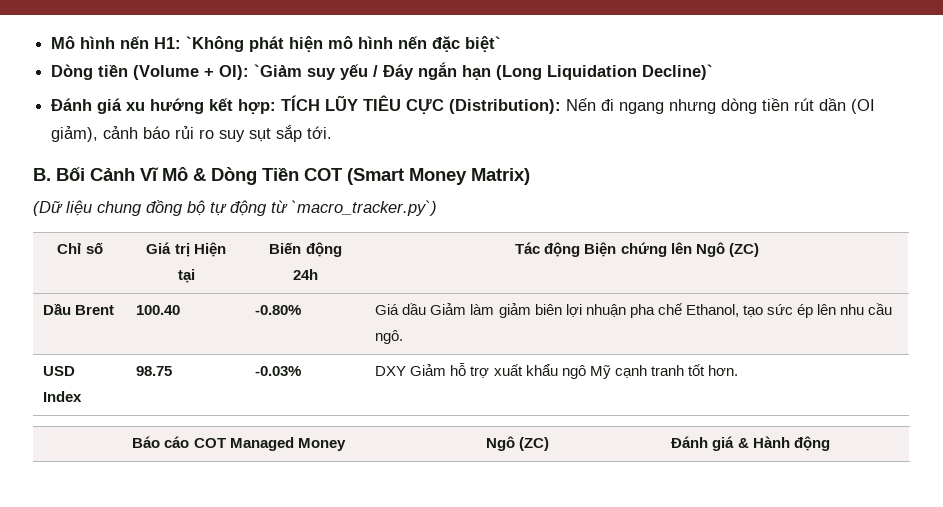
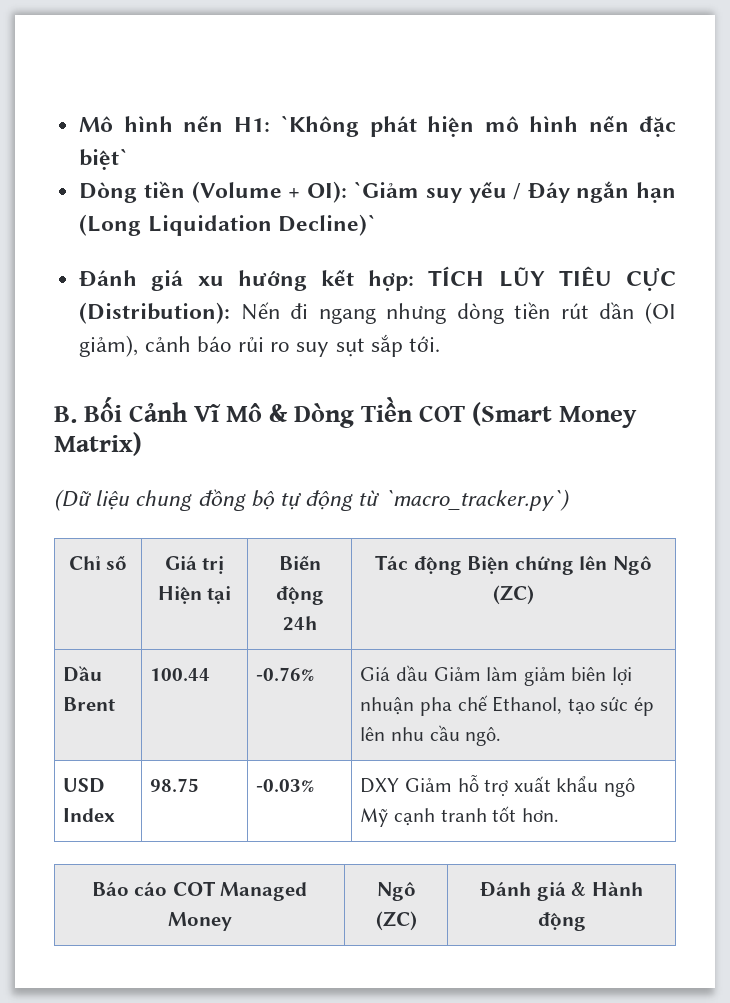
[136,305,181,315] [255,305,302,315] 100.40 | -0.80% -> [150,668,211,681] [256,667,315,681] 100.44 | -0.76%

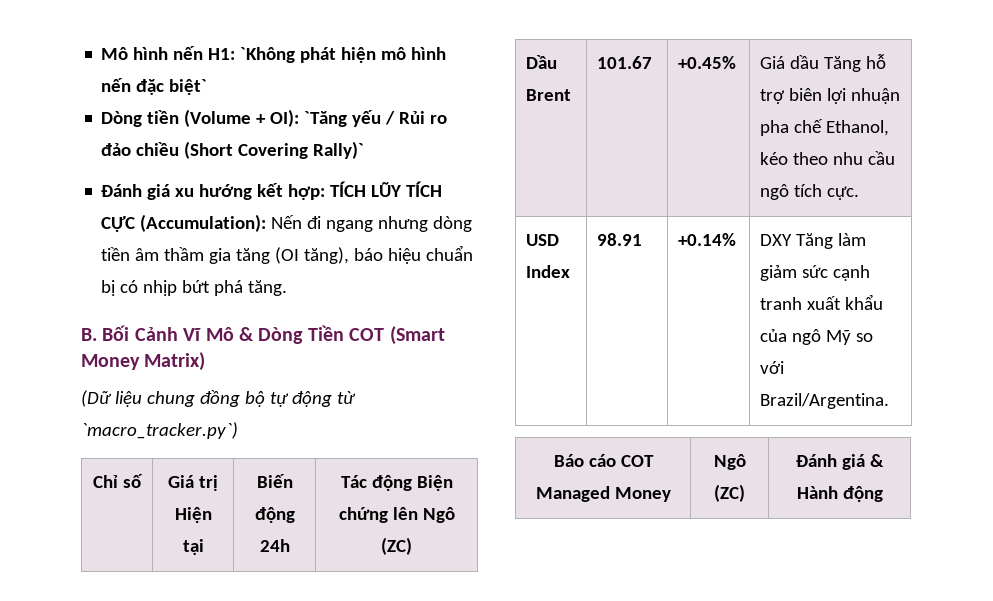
[353,181,676,203] [79,214,376,236] `Giảm suy yếu / Đáy ngắn hạn (Long Liquidation Decline)` -> [304,110,448,127] [101,141,365,159] `Tăng yếu / Rủi ro đảo chiều (Short Covering Rally)`
[558,266,676,291] [79,302,231,324] TIÊU CỰC (Distribution): -> [406,181,443,197] [101,214,267,232] TÍCH CỰC (Accumulation):
[560,302,677,324] [79,334,440,357] rút dần (OI giảm), cảnh báo rủi ro suy sụt sắp tới. -> [135,245,474,264] [101,280,288,296] âm thầm gia tăng (OI tăng), báo hiệu chuẩn bị có nhịp bứt phá tăng.
[150,668,211,681] [256,667,315,681] 100.44 | -0.76% -> [597,56,653,69] [678,56,737,69] 101.67 | +0.45%
[433,667,566,686] Giảm làm giảm -> [824,54,887,72] [760,89,785,104] Tăng hỗ trợ
[567,697,654,716] [360,725,502,746] tạo sức ép lên nhu cầu ngô. -> [760,151,896,165] [760,184,860,200] kéo theo nhu cầu ngô tích cực.
[150,778,200,792] [256,779,315,792] 98.75 | -0.03% -> [597,233,643,246] [678,233,737,246] 98.91 | +0.14%
[405,774,509,797] Giảm hỗ trợ -> [796,233,867,249] [760,265,871,281] [760,297,803,310] Tăng làm giảm sức cạnh tranh
(599, 784) none -> [760,329,788,342] của
[394,806,559,826] cạnh tranh tốt hơn. -> [856,333,874,342] [760,361,785,374] [760,393,890,409] so với Brazil/Argentina.

